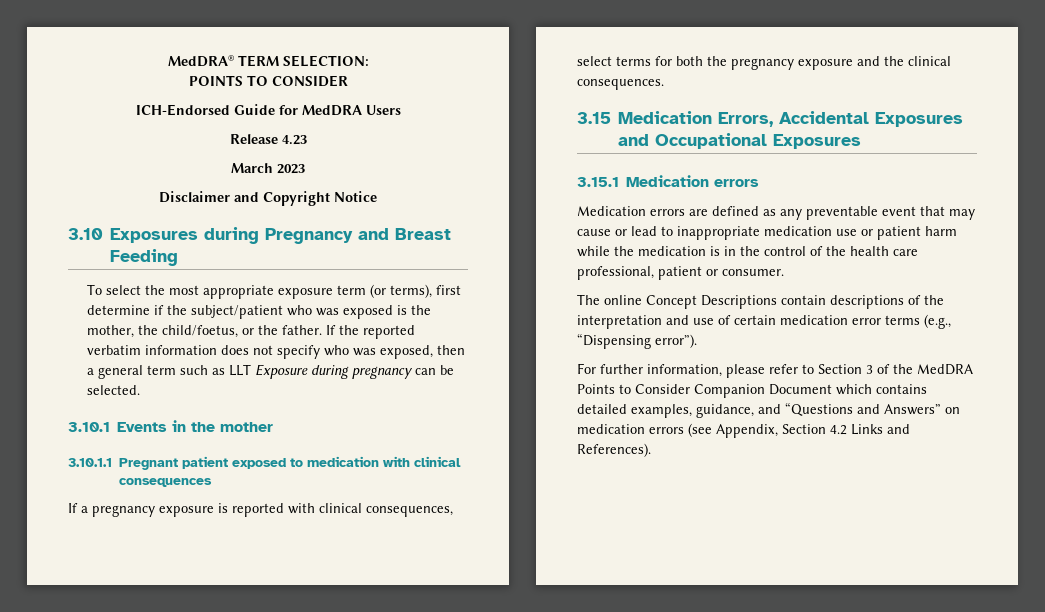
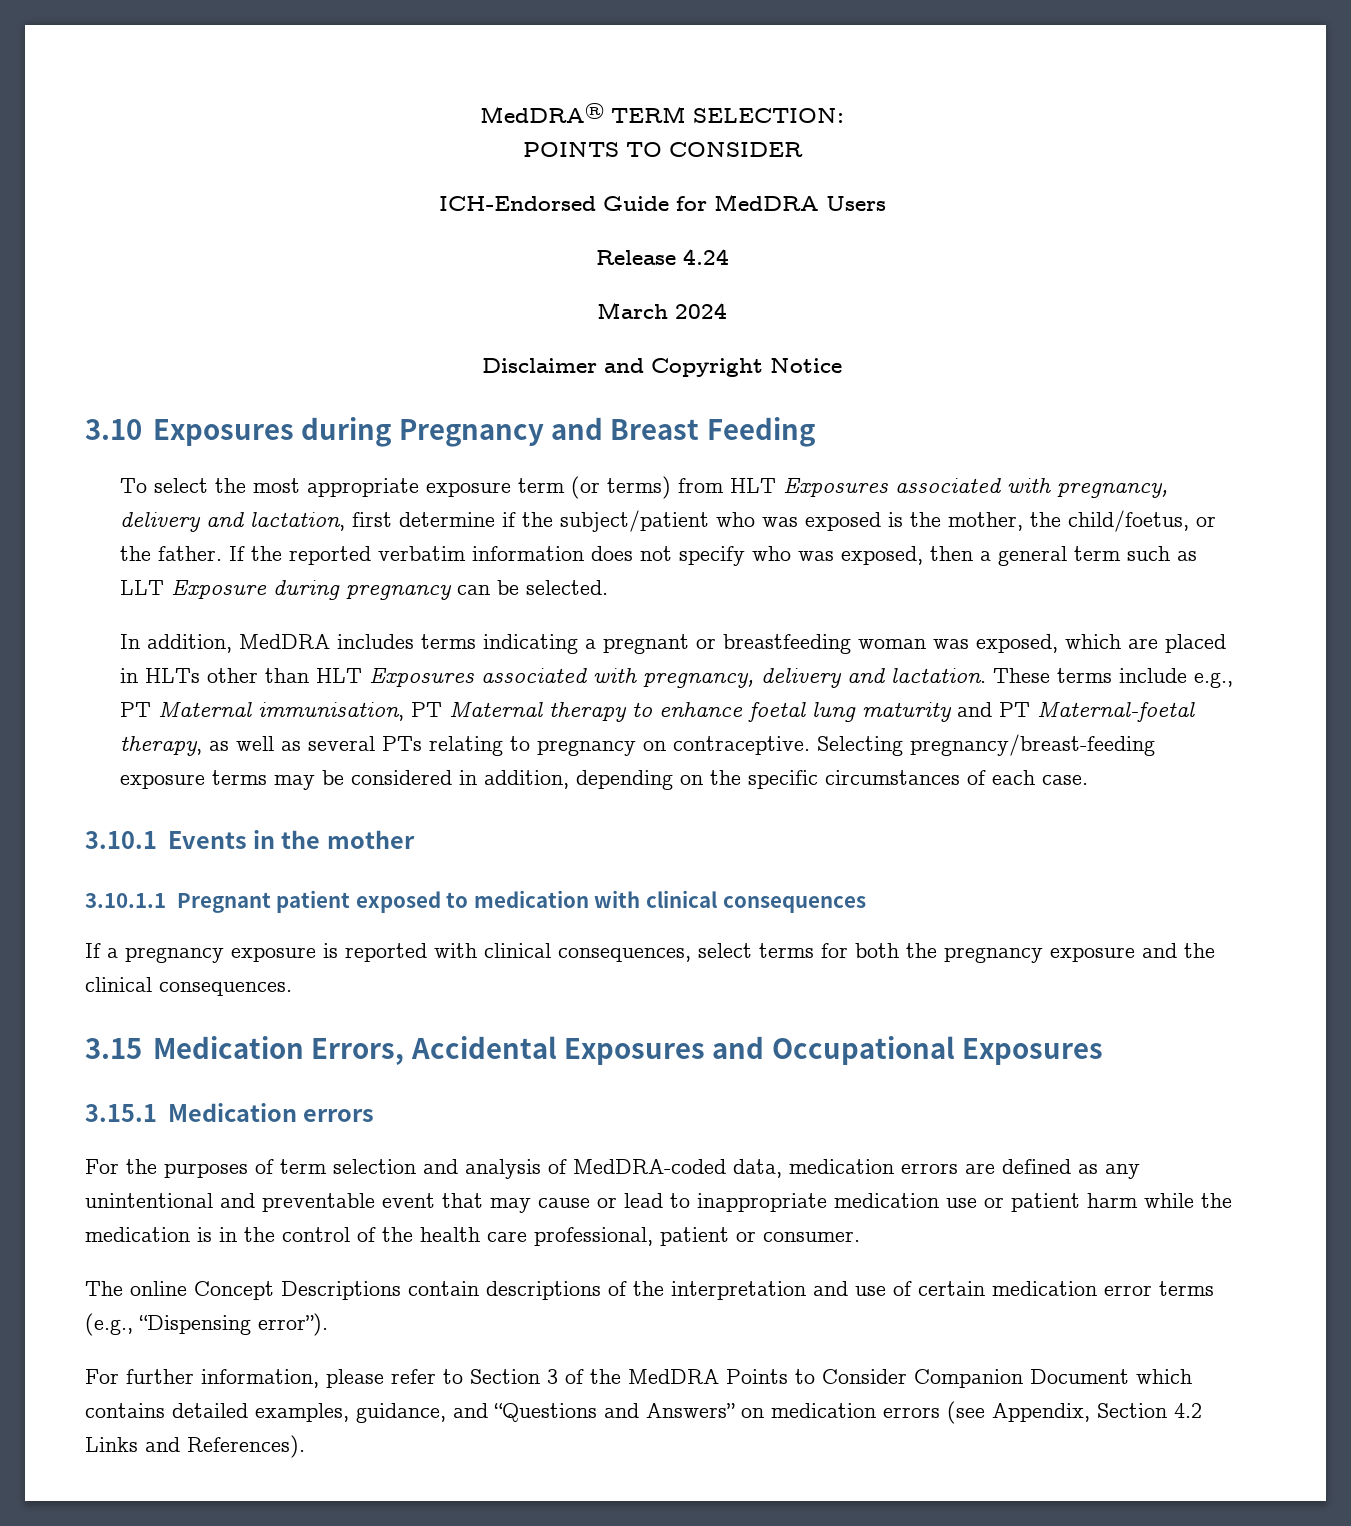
[281,135,307,145] 4.23 -> [682,249,729,265] 4.24
[277,164,305,174] 2023 -> [675,303,727,319] 2024
[389,284,432,298] terms), -> [607,476,1169,499] [120,512,346,532] terms) from HLT Exposures associated with pregnancy, delivery and lactation,
(140, 390) none -> [120,634,1227,654] [120,668,1234,688] [120,701,1196,722] [120,734,1156,756] [120,770,1089,790] // In addition, MedDRA includes terms indicating a pregnant or breastfeeding woman was exposed, which are placed in HLTs other than HLT Exposures associated with pregnancy, delivery and lactation. These terms include e.g., PT Maternal immunisation, PT Maternal therapy to enhance foetal lung maturity and PT Maternal-foetal therapy, as well as several PTs relating to pregnancy on contraceptive. Selecting pregnancy/breast-feeding exposure terms may be considered in addition, depending on the specific circumstances of each case.
[577,206,646,216] Medication -> [85,1159,894,1179] For the purposes of term selection and analysis of MedDRA-coded data, medication
(802, 214) none -> [85,1193,255,1208] unintentional and

